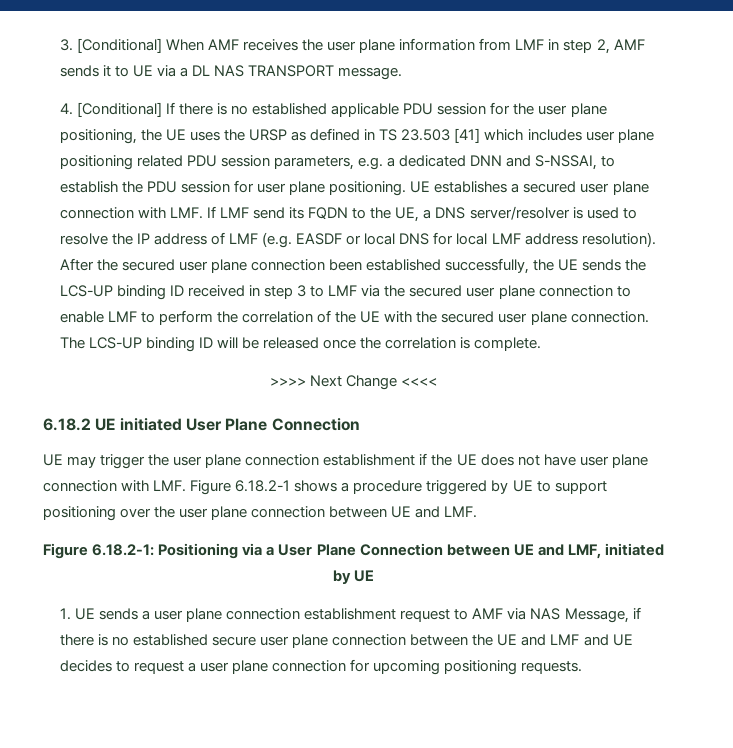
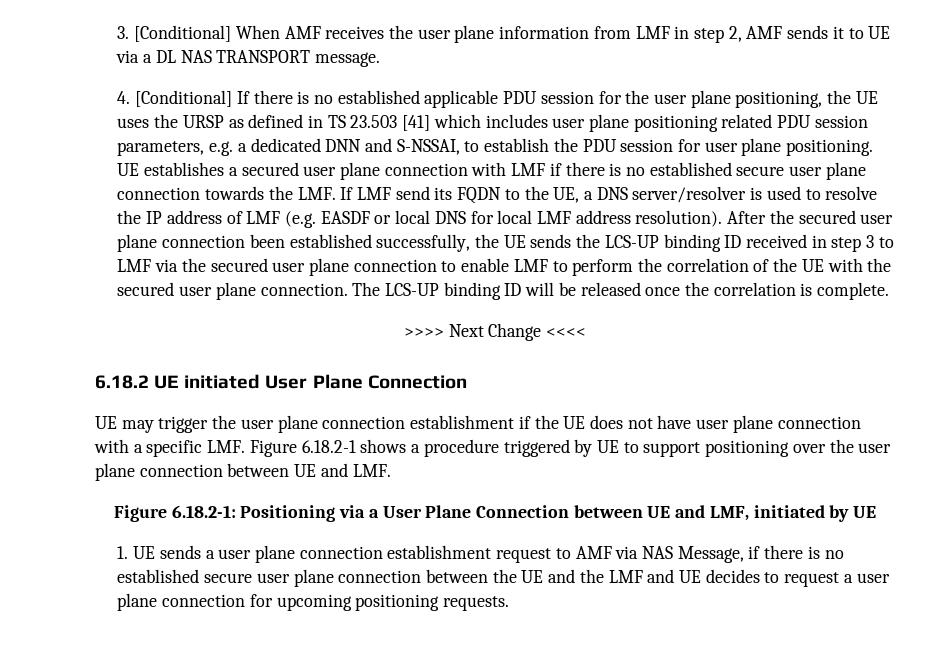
(166, 213) none -> [511,162,866,180] [117,186,293,200] LMF if there is no established secure user plane connection towards the
(150, 486) none -> [133,440,203,457] a specific
(547, 640) none -> [579,569,604,583] the

